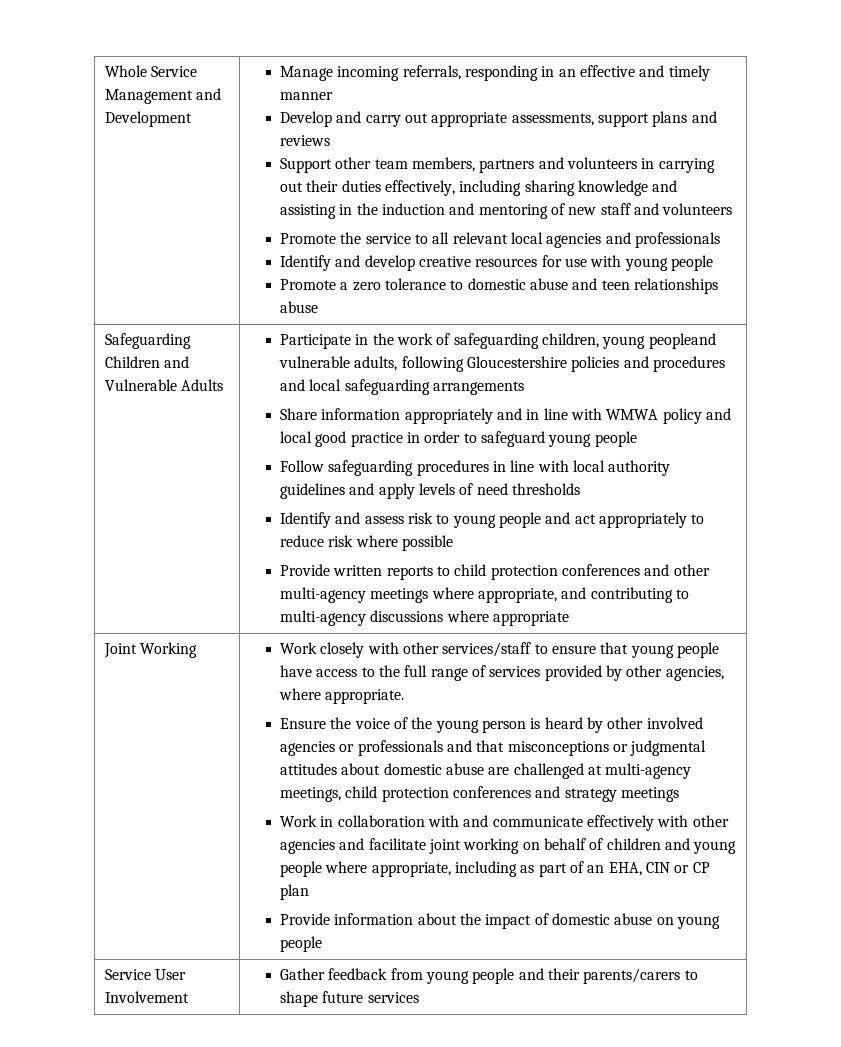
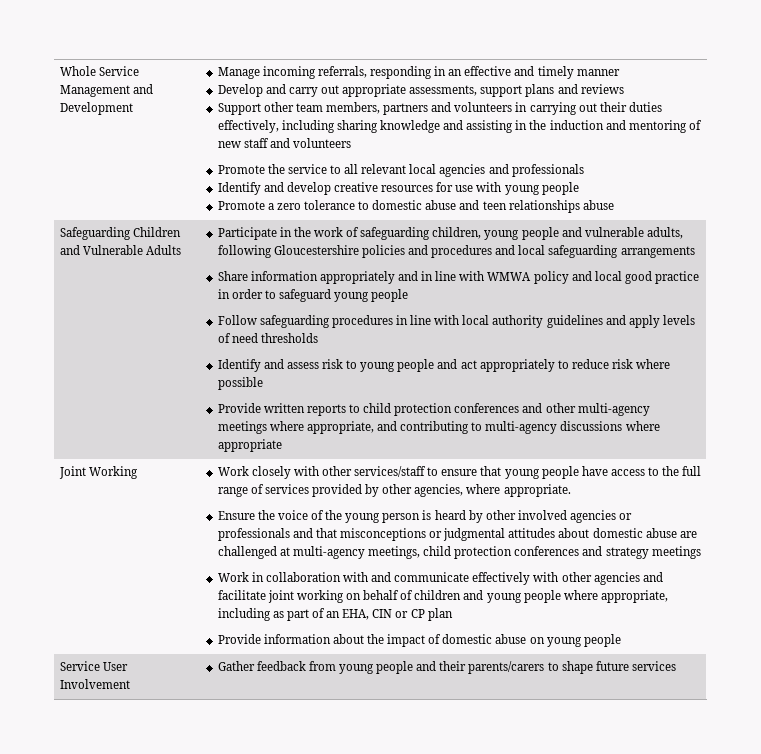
[648,333,716,349] peopleand -> [521,227,582,240] people and

